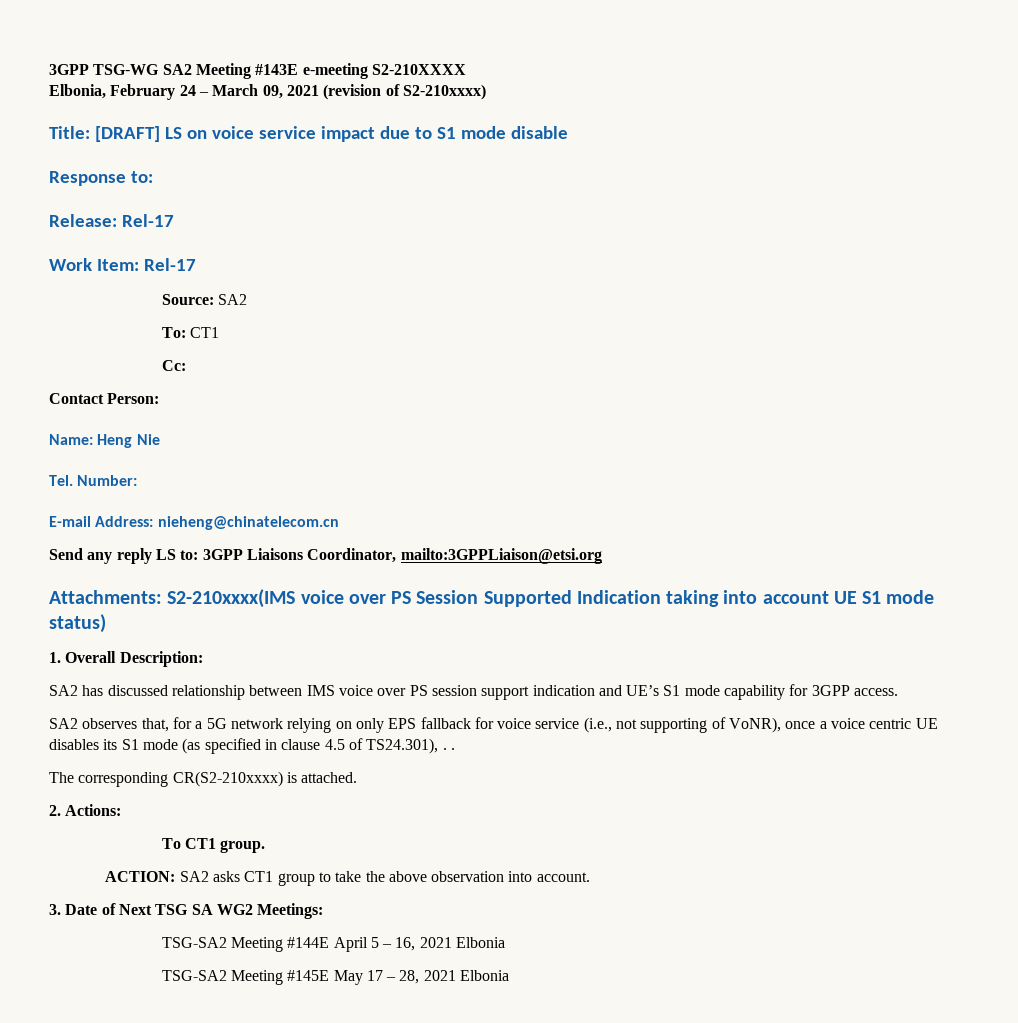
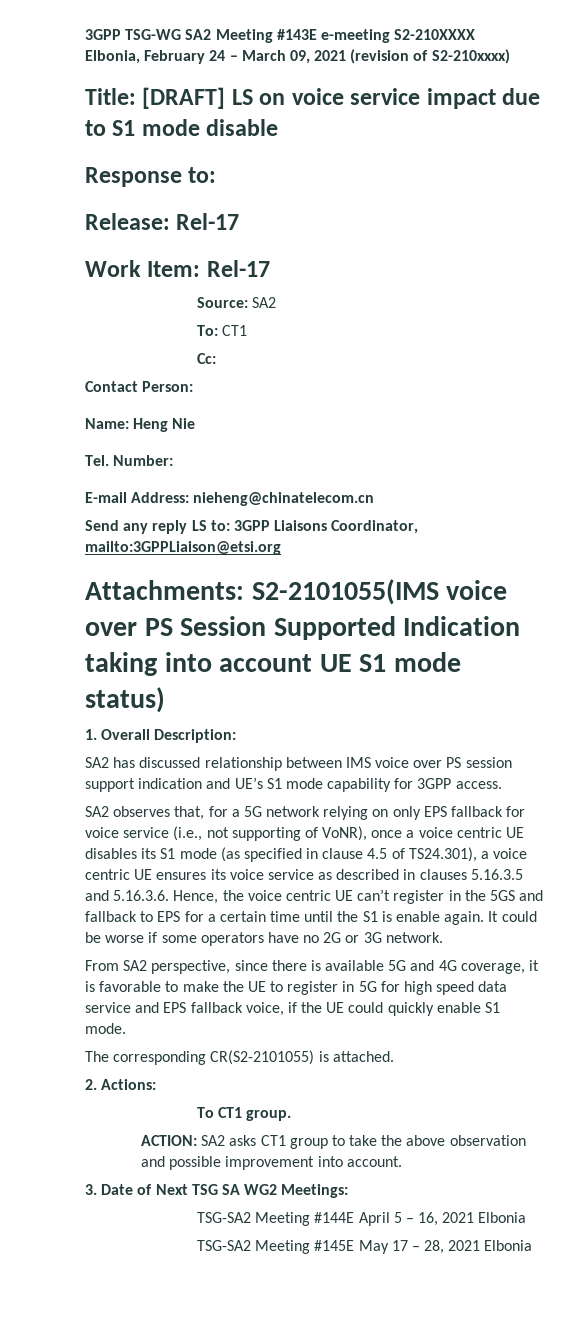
[167,589,296,608] S2-210xxxx(IMS -> [251,579,439,605] S2-2101055(IMS
[442,748,455,750] . . -> [481,848,528,859] [85,869,523,880] [85,889,544,904] [85,911,537,925] [85,932,443,946] [85,960,540,974] [85,981,508,995] [85,1002,501,1016] [85,1023,126,1034] a voice centric UE ensures its voice service as described in clauses 5.16.3.5 and 5.16.3.6. Hence, the voice centric UE can’t register in the 5GS and fallback to EPS for a certain time until the S1 is enable again. It could be worse if some operators have no 2G or 3G network. // From SA2 perspective, since there is available 5G and 4G coverage, it is favorable to make the UE to register in 5G for high speed data service and EPS fallback voice, if the UE could quickly enable S1 mode.
[172,771,283,787] CR(S2-210xxxx) -> [210,1050,315,1065] CR(S2-2101055)
(505, 876) none -> [141,1156,315,1170] and possible improvement

